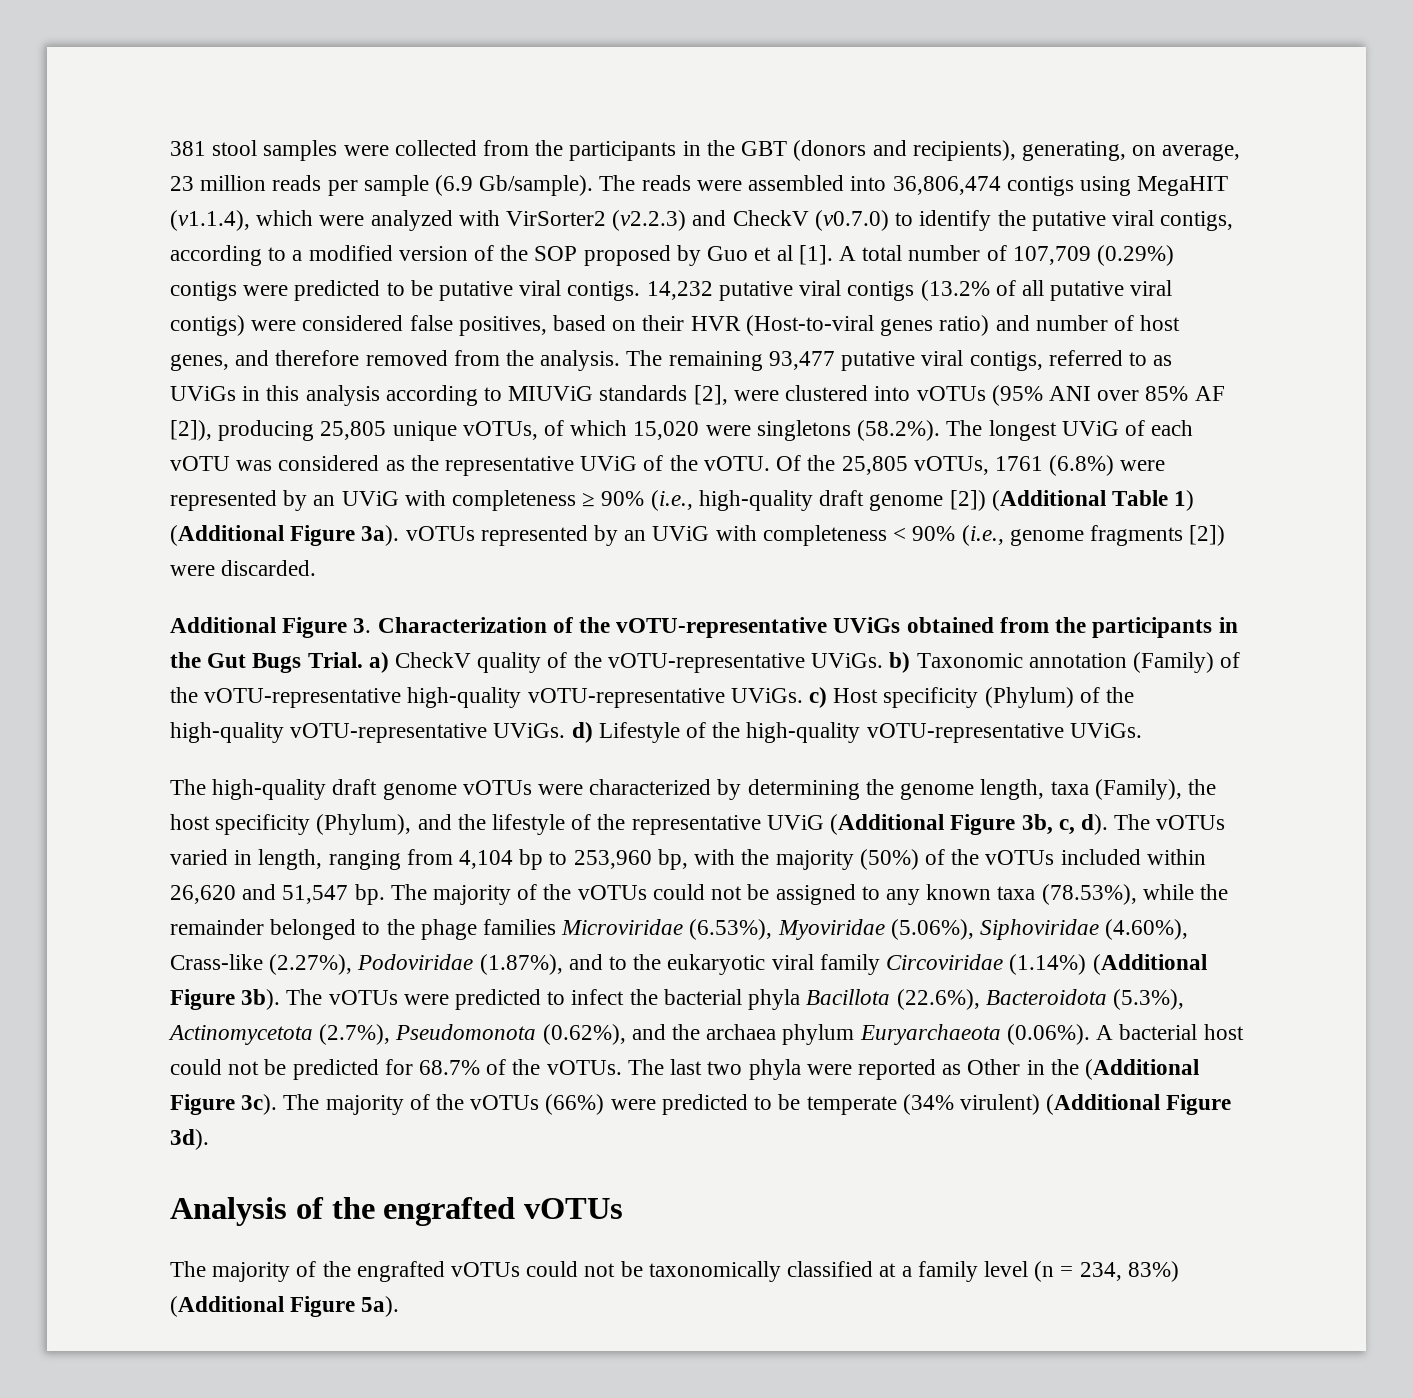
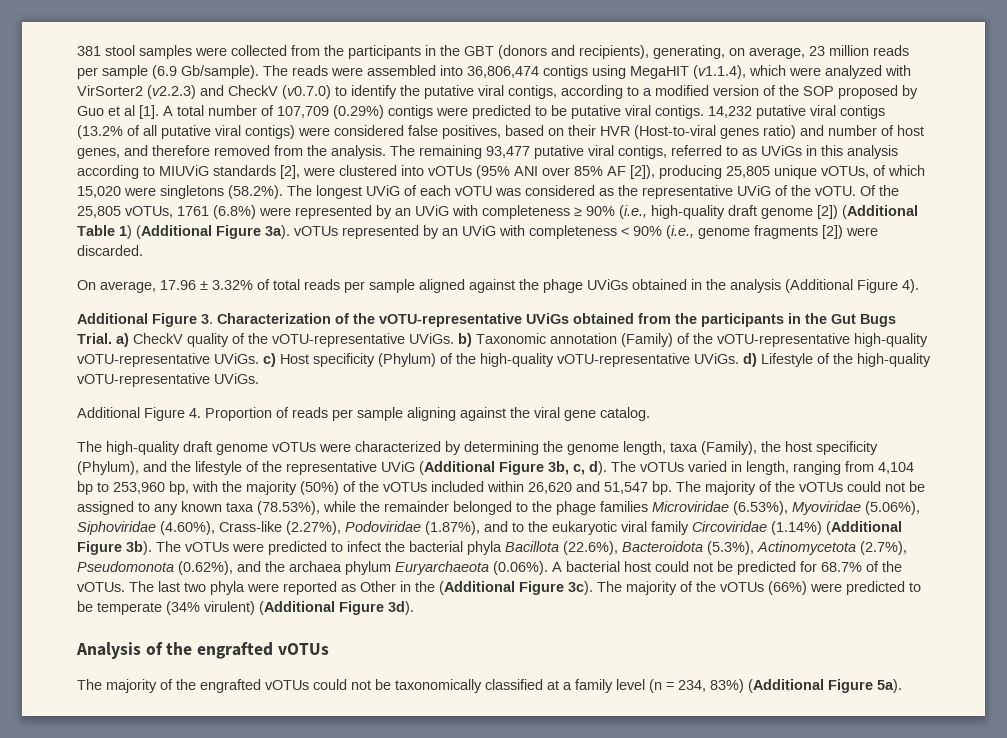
(317, 568) none -> [77,279,919,293] // On average, 17.96 ± 3.32% of total reads per sample aligned against the phage UViGs obtained in the analysis (Additional Figure 4).
(1142, 730) none -> [77,407,650,421] // Additional Figure 4. Proportion of reads per sample aligning against the viral gene catalog.

